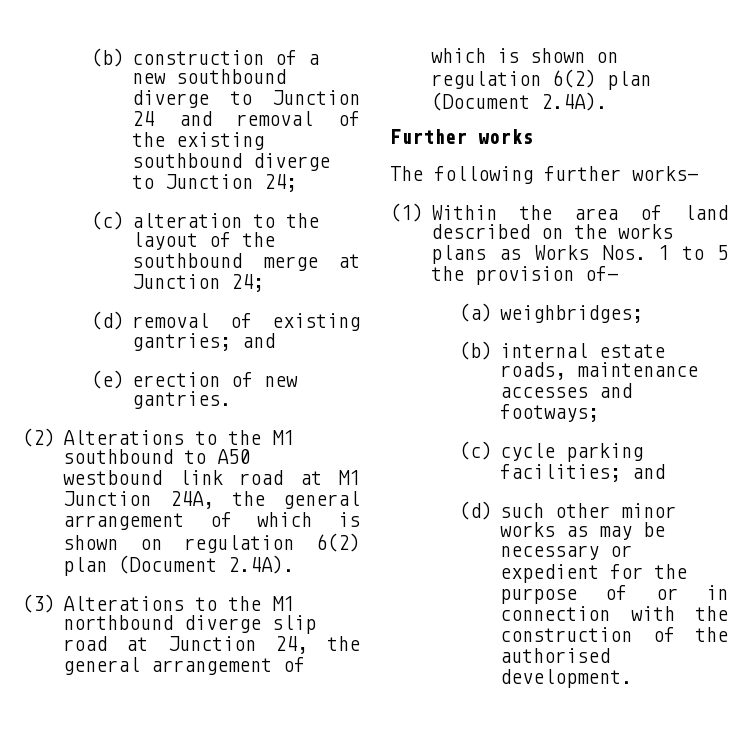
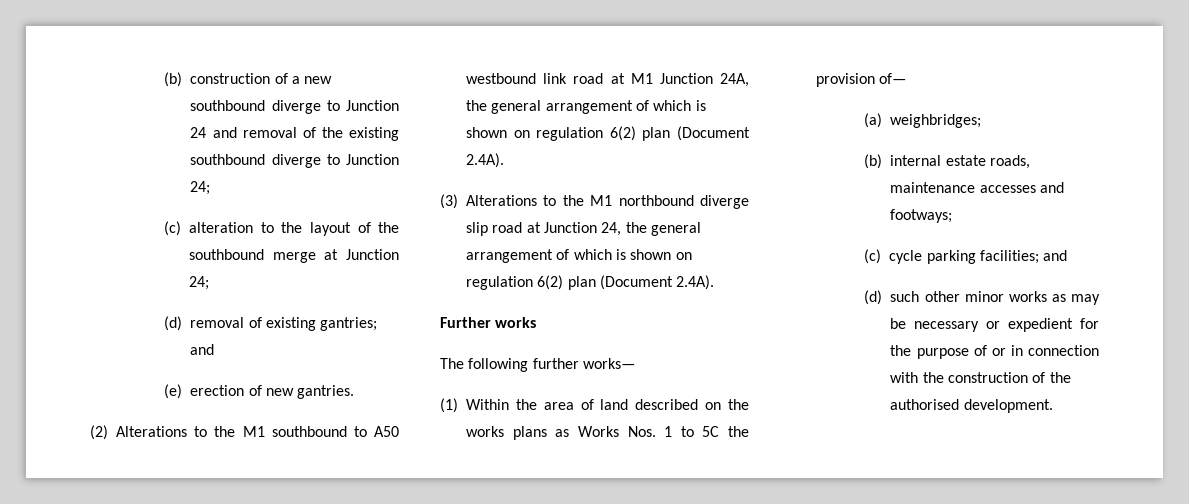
[717,245,728,260] 5 -> [702,426,720,437] 5C

